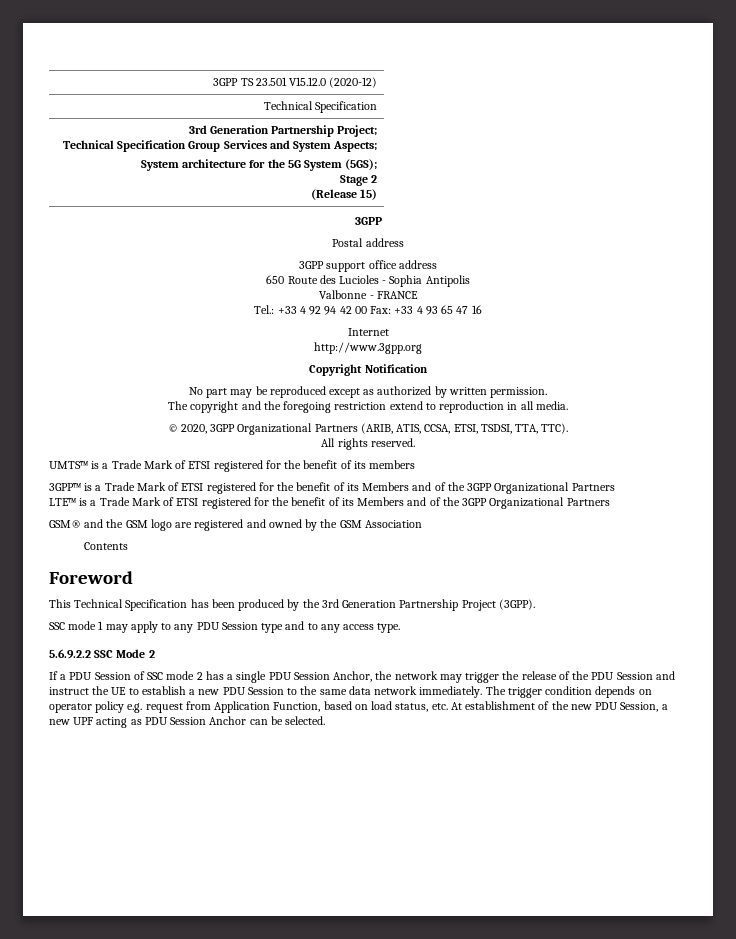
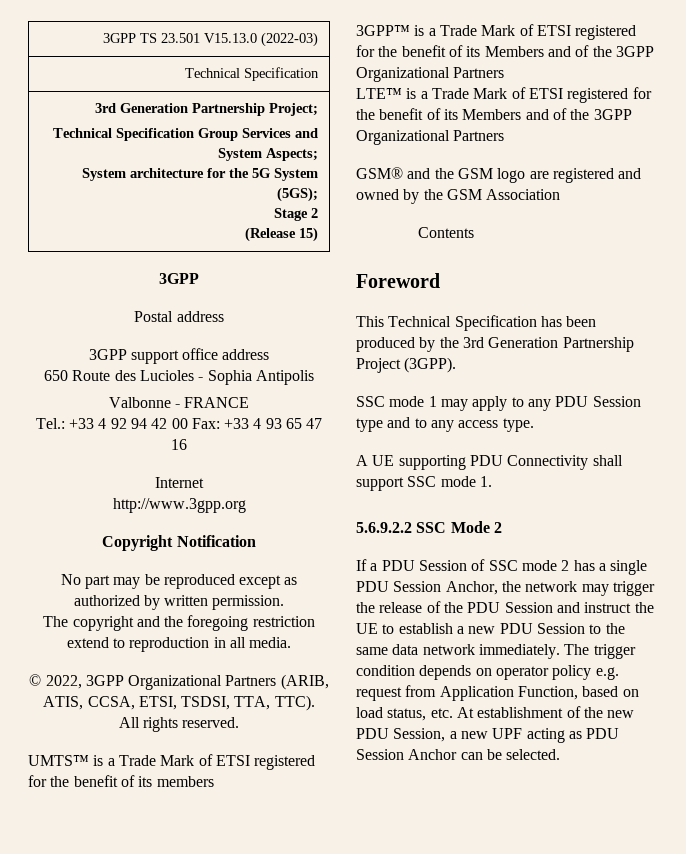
[289,77,378,88] V15.12.0 (2020-12) -> [204,32,319,47] V15.13.0 (2022-03)
[180,424,207,434] 2020, -> [45,675,82,689] 2022,
(401, 628) none -> [356,455,623,470] [356,476,492,491] // A UE supporting PDU Connectivity shall support SSC mode 1.

